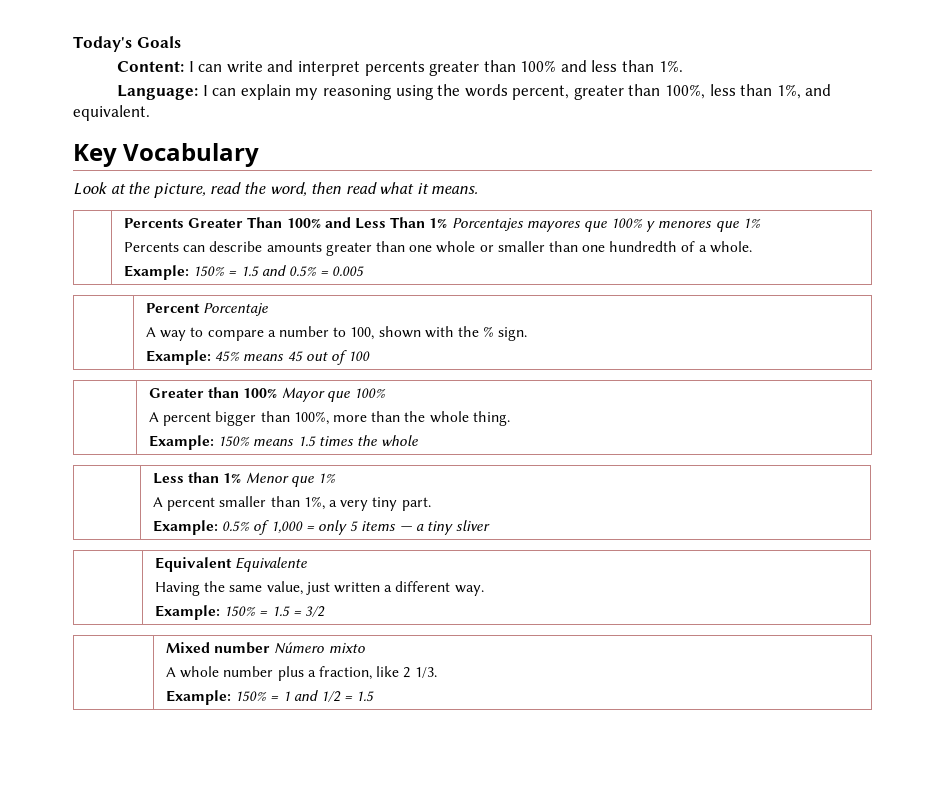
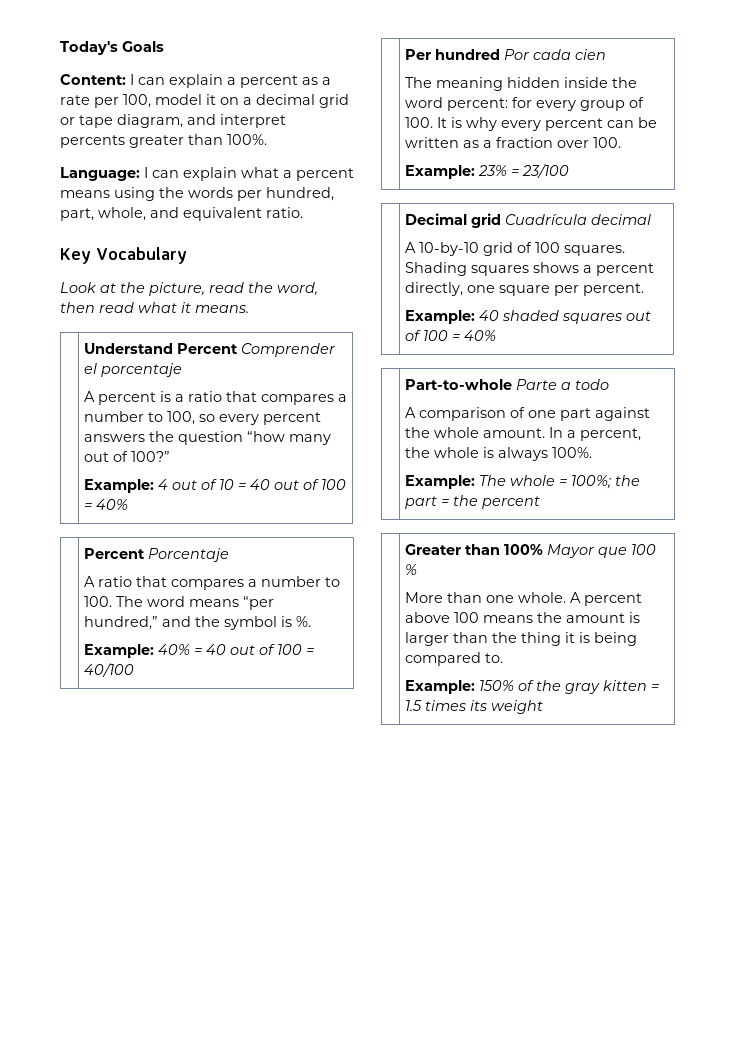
[226,61,263,73] write -> [169,74,331,88] [60,94,349,108] [60,114,183,128] explain a percent as a rate per 100, model it on a decimal grid or tape diagram,
[520,60,683,72] 100% and less than 1%. -> [227,134,267,145] 100%.
[295,84,832,100] [73,105,150,121] my reasoning using the words percent, greater than 100%, less than 1%, and equivalent. -> [241,167,354,181] [60,187,334,201] [60,207,303,221] what a percent means using the words per hundred, part, whole, and equivalent ratio.
[124,217,761,232] [124,241,752,256] [124,265,365,280] [146,303,269,316] [146,326,528,341] [146,350,371,365] Percents Greater Than 100% and Less Than 1% Porcentajes mayores que 100% y menores que 1% // Percents can describe amounts greater than one whole or smaller than one hundredth of a whole. // Example: 150% = 1.5 and 0.5% = 0.005 // | Percent Porcentaje // A way to compare a number to 100, shown with the % sign. // Example: 45% means 45 out of 100 -> [83,343,336,357] [83,363,182,377] [83,391,347,405] [83,411,321,425] [83,431,331,445] [83,451,170,462] [83,479,346,493] [83,499,128,510] [83,548,229,562] [83,576,340,590] [83,596,274,610] [83,616,311,630] [83,644,314,658] [83,663,134,677] [404,49,606,60] [404,77,637,91] [404,97,644,111] [404,117,657,131] [404,137,621,148] [404,164,569,179] [404,213,651,228] [404,242,625,256] [404,262,654,276] [404,282,644,296] [404,310,651,324] [404,330,496,341] [404,379,609,390] [404,407,650,421] [404,427,641,441] [404,447,592,461] [404,475,640,489] [404,495,540,509] Understand Percent Comprender el porcentaje // A percent is a ratio that compares a number to 100, so every percent answers the question “how many out of 100?” // Example: 4 out of 10 = 40 out of 100 = 40% // | Percent Porcentaje // A ratio that compares a number to 100. The word means “per hundred,” and the symbol is %. // Example: 40% = 40 out of 100 = 40/100 // | Per hundred Por cada cien // The meaning hidden inside the word percent: for every group of 100. It is why every percent can be written as a fraction over 100. // Example: 23% = 23/100 // | Decimal grid Cuadrícula decimal // A 10-by-10 grid of 100 squares. Shading squares shows a percent directly, one square per percent. // Example: 40 shaded squares out of 100 = 40% // | Part-to-whole Parte a todo // A comparison of one part against the whole amount. In a percent, the whole is always 100%. // Example: The whole = 100%; the part = the percent
[353,388,386,398] [149,411,510,426] [149,435,419,450] [153,472,336,487] [153,496,431,511] [153,520,491,535] [155,557,308,572] [155,581,484,596] [155,605,325,620] [166,642,365,654] [166,666,437,681] [166,690,375,705] 100% // A percent bigger than 100%, more than the whole thing. // Example: 150% means 1.5 times the whole // | Less than 1% Menor que 1% // A percent smaller than 1%, a very tiny part. // Example: 0.5% of 1,000 = only 5 items — a tiny sliver // | Equivalent Equivalente // Having the same value, just written a different way. // Example: 150% = 1.5 = 3/2 // | Mixed number Número mixto // A whole number plus a fraction, like 2 1/3. // Example: 150% = 1 and 1/2 = 1.5 -> [630,544,656,555] [404,564,417,575] [404,592,642,606] [404,612,640,623] [404,632,637,646] [404,652,503,666] [404,680,659,694] [404,700,543,714] 100 % // More than one whole. A percent above 100 means the amount is larger than the thing it is being compared to. // Example: 150% of the gray kitten = 1.5 times its weight

